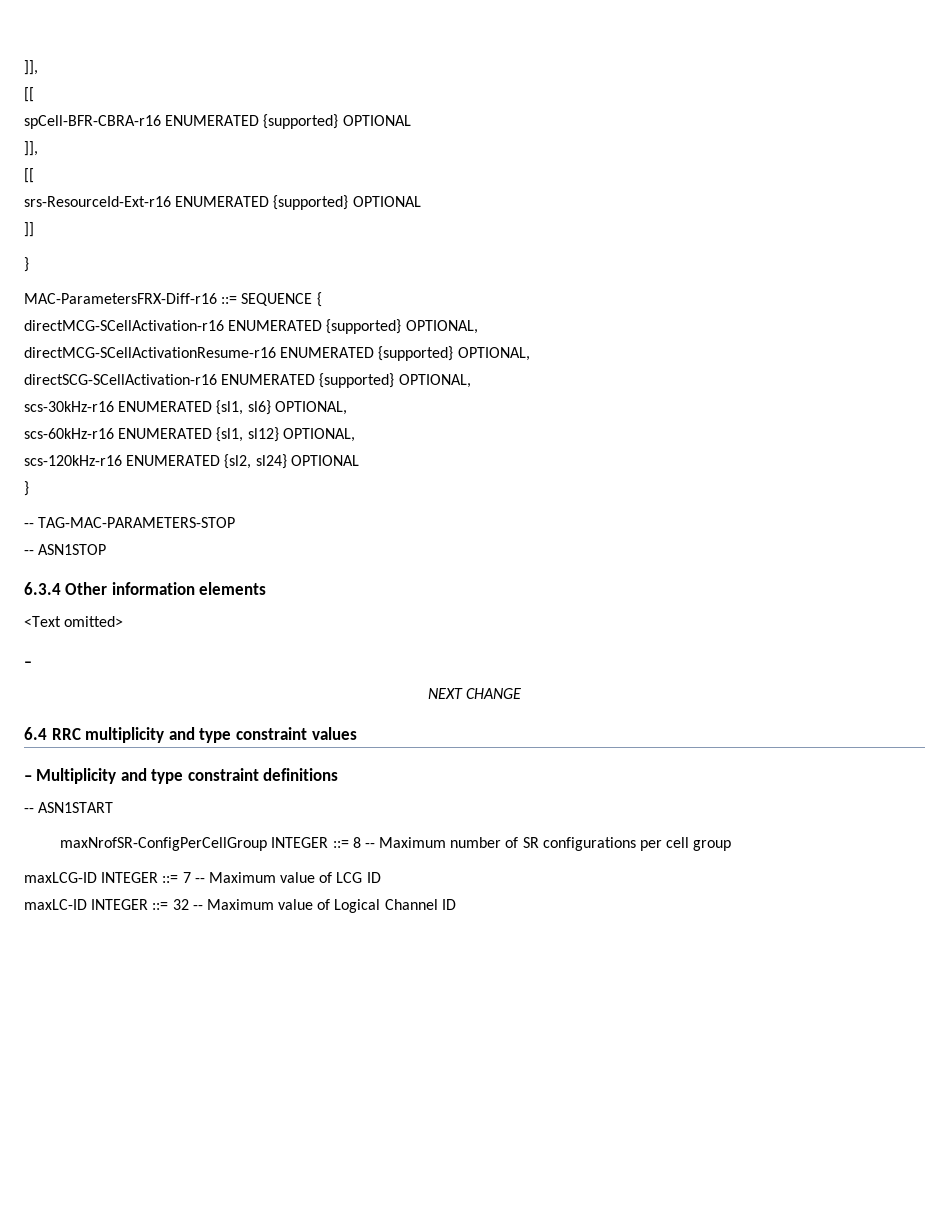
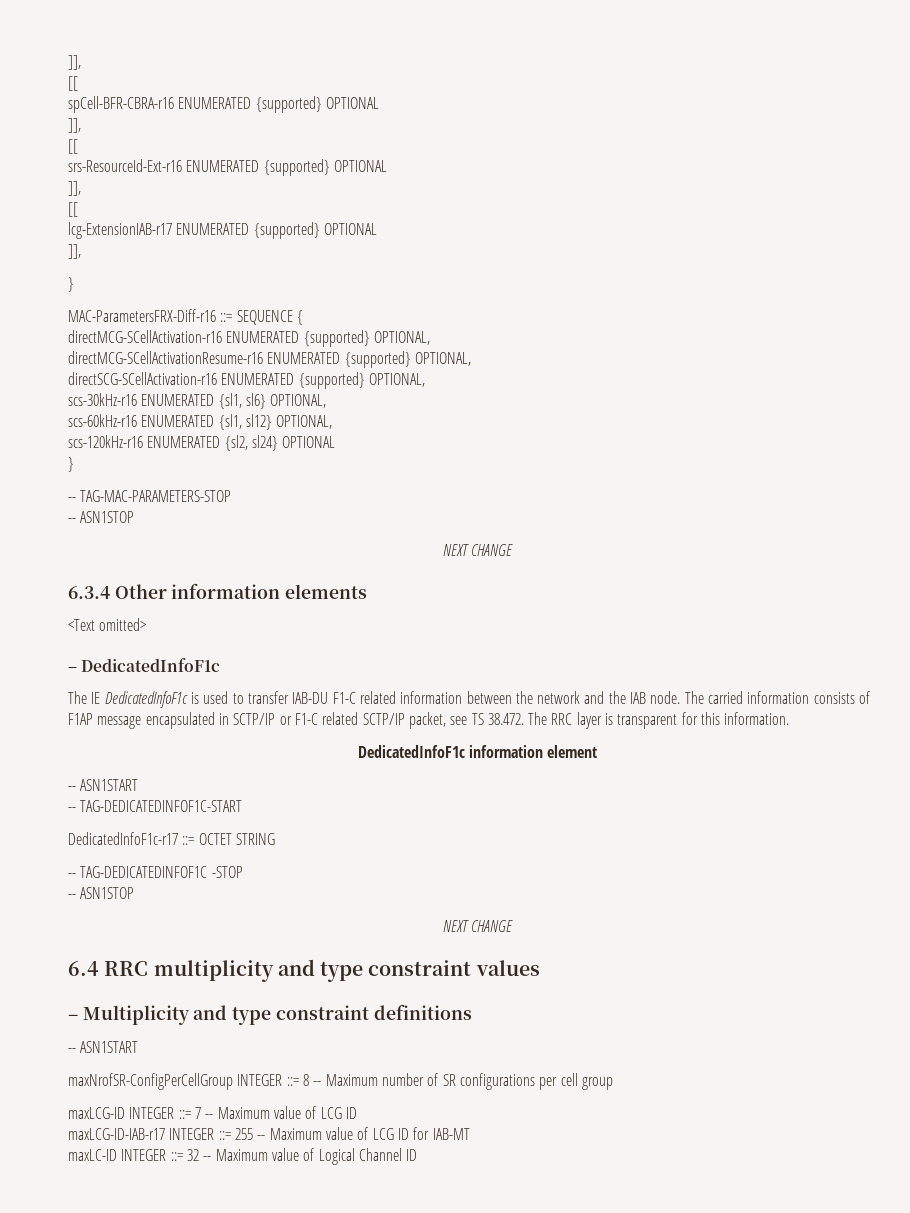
[24,222,34,237] ]] -> [68,181,81,196] [68,202,78,217] [68,222,377,239] [68,244,81,259] ]], // [[ // lcg-ExtensionIAB-r17 ENUMERATED {supported} OPTIONAL // ]],
(107, 549) none -> [442,544,514,556] // NEXT CHANGE
(32, 664) none -> [81,658,221,672] [68,691,871,708] [68,712,790,729] [357,745,598,758] [68,779,139,791] [68,800,243,812] [68,832,275,845] [68,866,243,878] [68,887,135,899] DedicatedInfoF1c // The IE DedicatedInfoF1c is used to transfer IAB-DU F1-C related information between the network and the IAB node. The carried information consists of F1AP message encapsulated in SCTP/IP or F1-C related SCTP/IP packet, see TS 38.472. The RRC layer is transparent for this information. // DedicatedInfoF1c information element // -- ASN1START // -- TAG-DEDICATEDINFOF1C-START // DedicatedInfoF1c-r17 ::= OCTET STRING // -- TAG-DEDICATEDINFOF1C -STOP // -- ASN1STOP
(381, 877) none -> [68,1127,470,1140] // maxLCG-ID-IAB-r17 INTEGER ::= 255 -- Maximum value of LCG ID for IAB-MT

